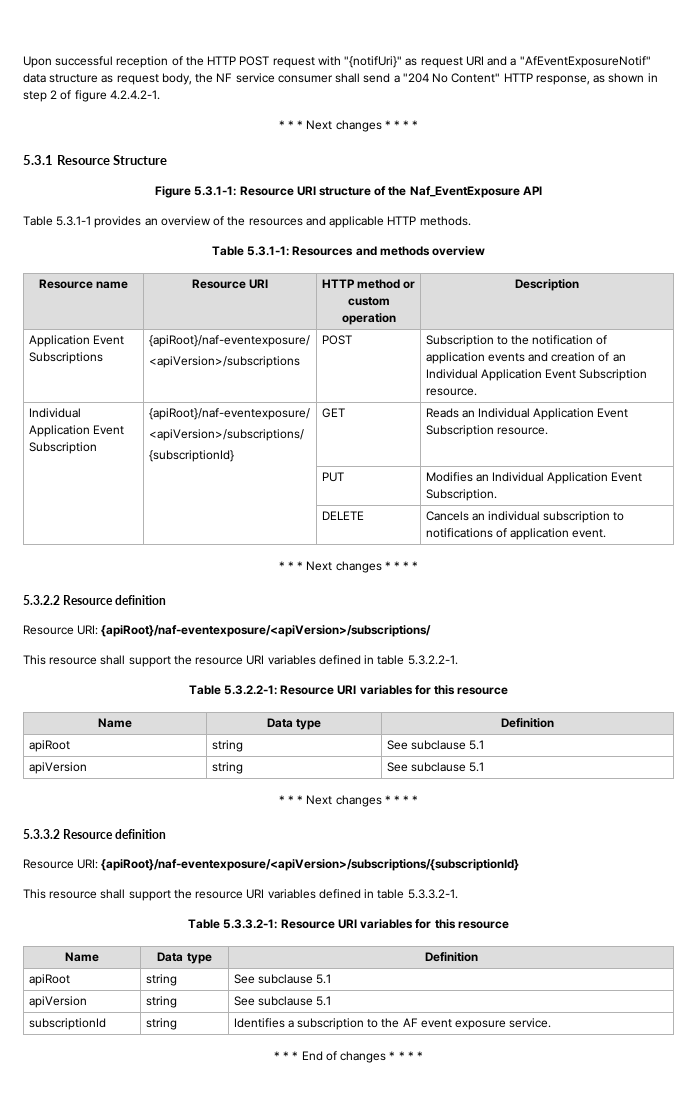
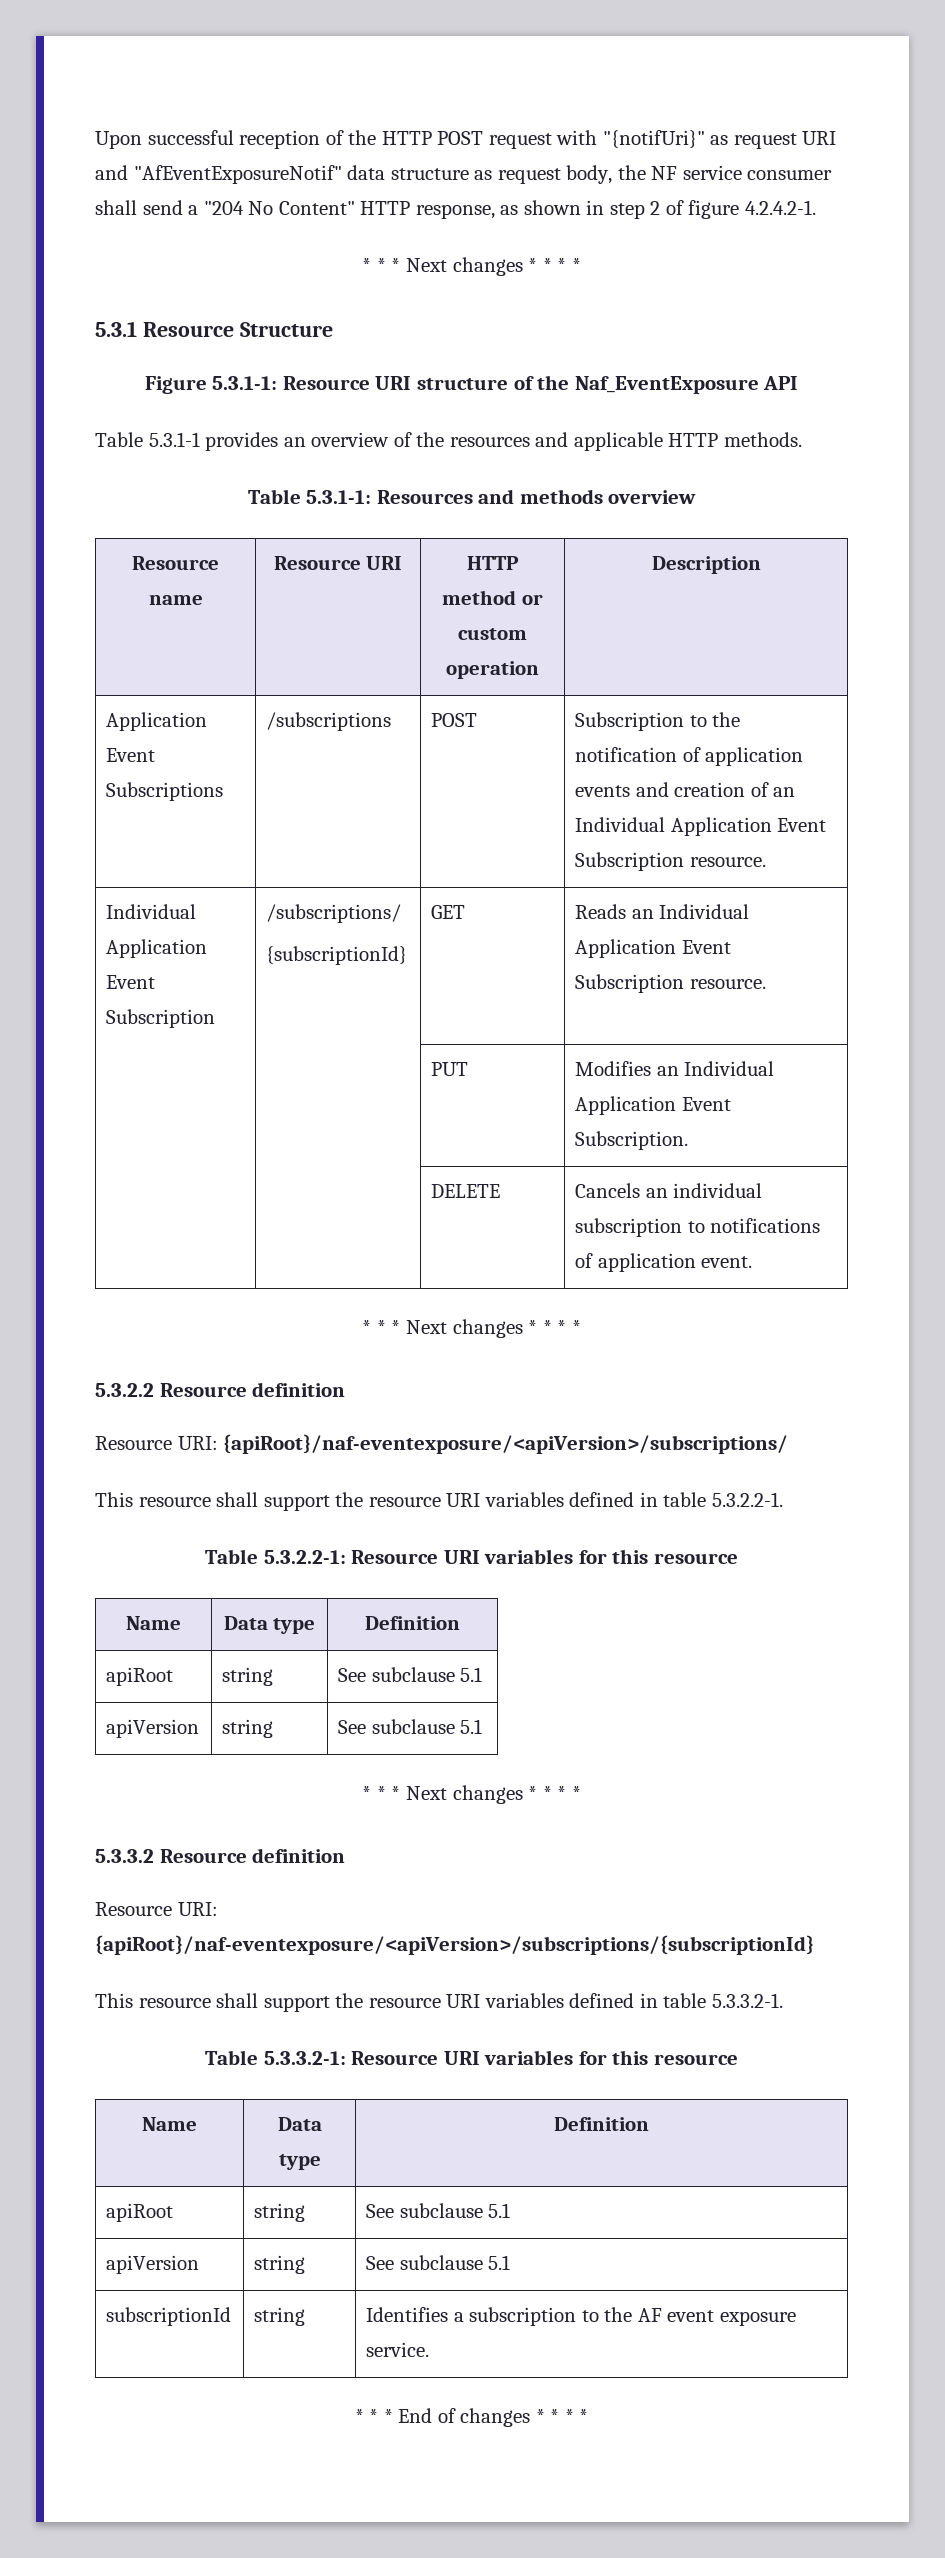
[510,58,517,66] a -> (128, 172) none
[148,335,310,347] [148,356,300,368] {apiRoot}/naf-eventexposure/ // <apiVersion>/subscriptions -> [266,712,392,731] /subscriptions
[148,408,310,420] [148,429,304,441] {apiRoot}/naf-eventexposure/ // <apiVersion>/subscriptions/ -> [266,904,402,923] /subscriptions/

